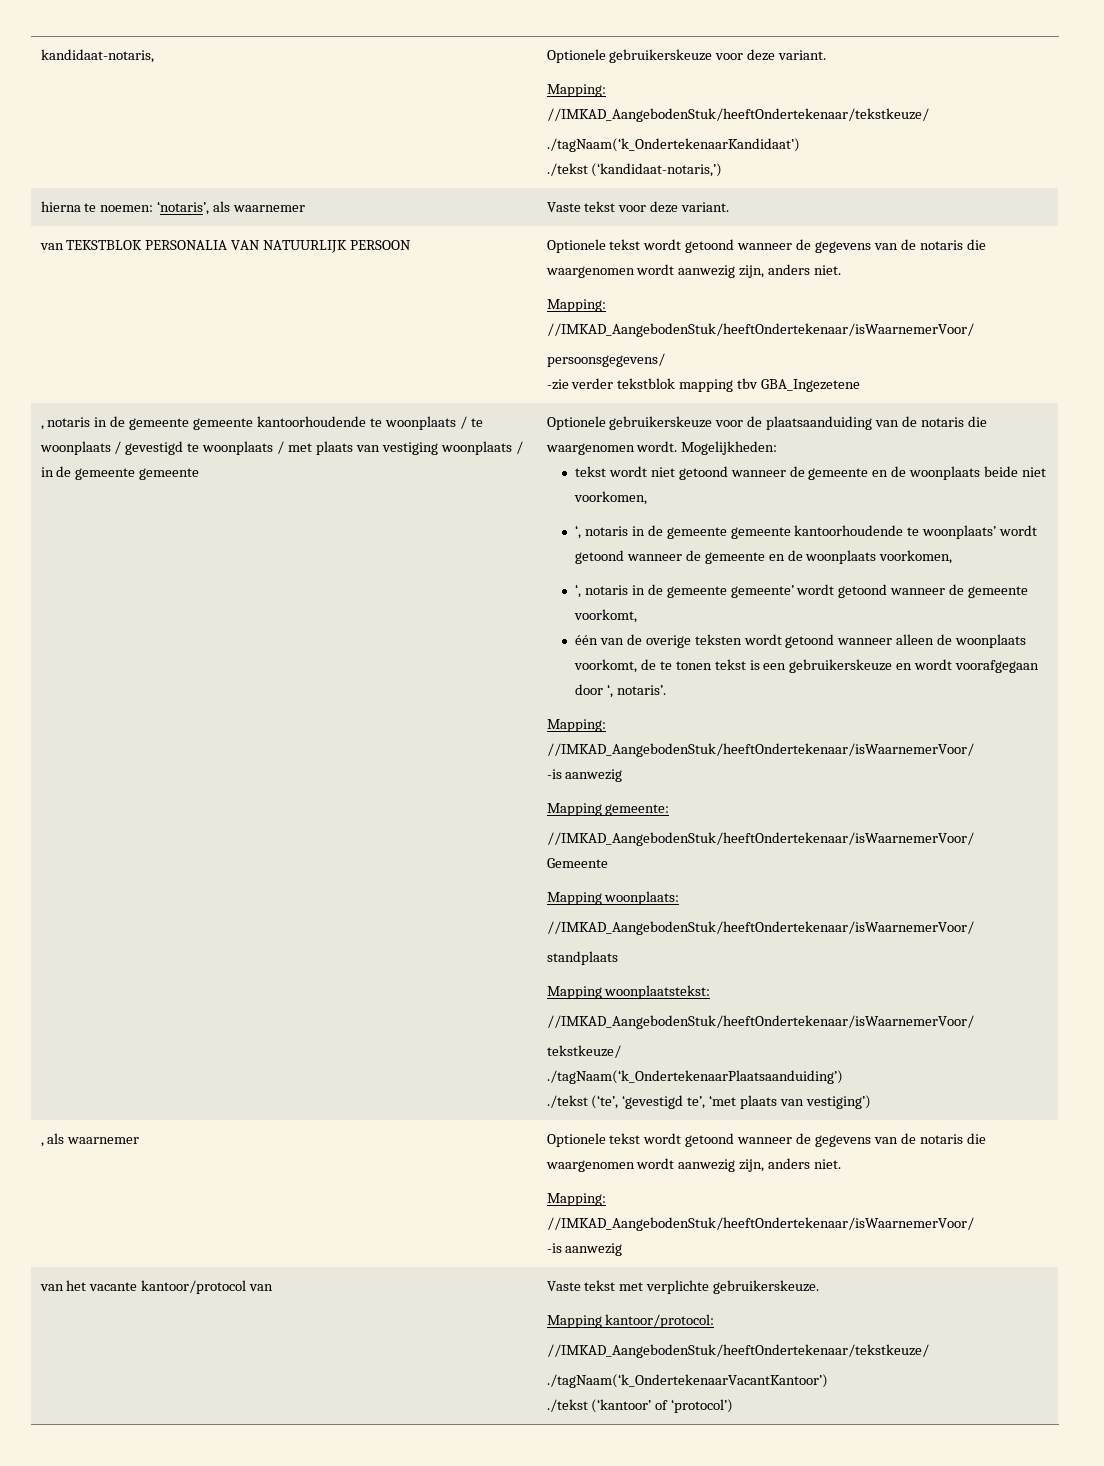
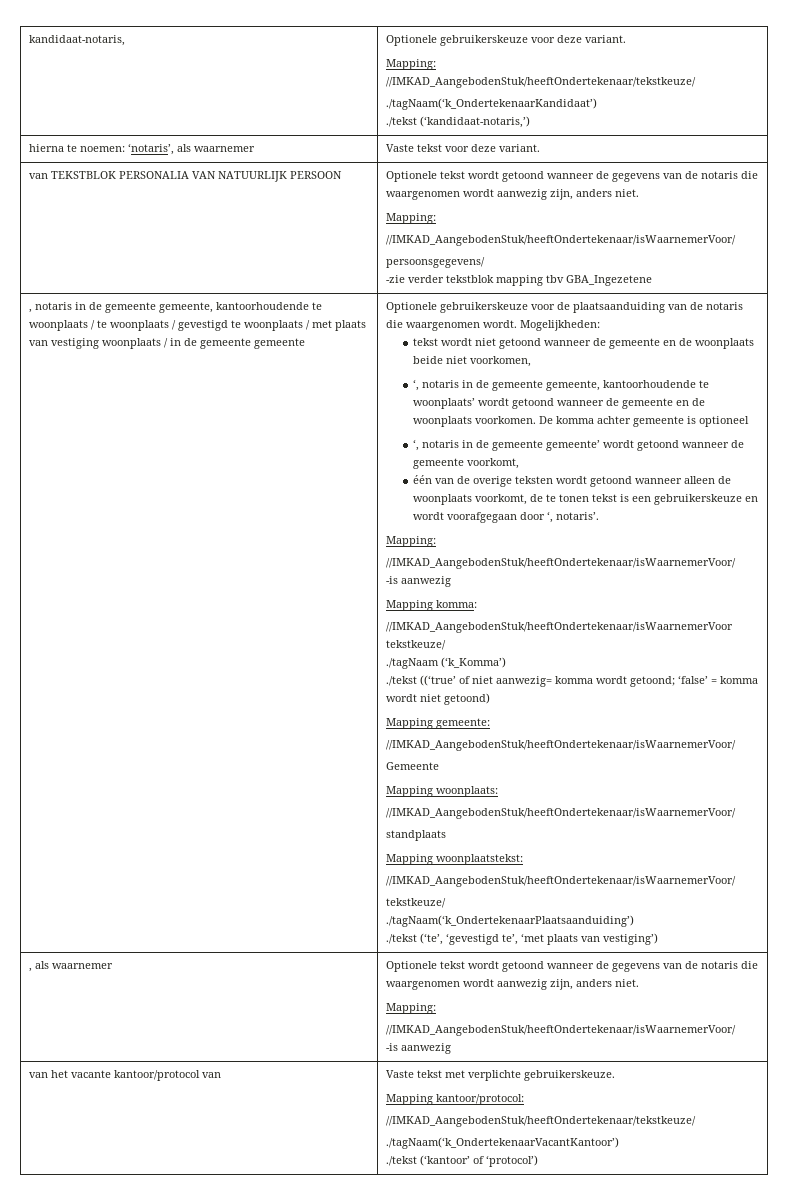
[193,418,254,430] gemeente -> [159,302,214,313] gemeente,
[730,527,791,539] gemeente -> [546,380,601,391] gemeente,
[879,550,953,564] voorkomen, -> [475,416,750,427] voorkomen. De komma achter gemeente is optioneel
(623, 775) none -> [386,600,478,611] [386,622,734,633] [386,640,447,650] [386,657,507,669] [386,675,759,687] [386,693,491,705] // Mapping komma: // //IMKAD_AangebodenStuk/heeftOndertekenaar/isWaarnemerVoor tekstkeuze/ // ./tagNaam (‘k_Komma’) // ./tekst ((‘true’ of niet aanwezig= komma wordt getoond; ‘false’ = komma wordt niet getoond)

